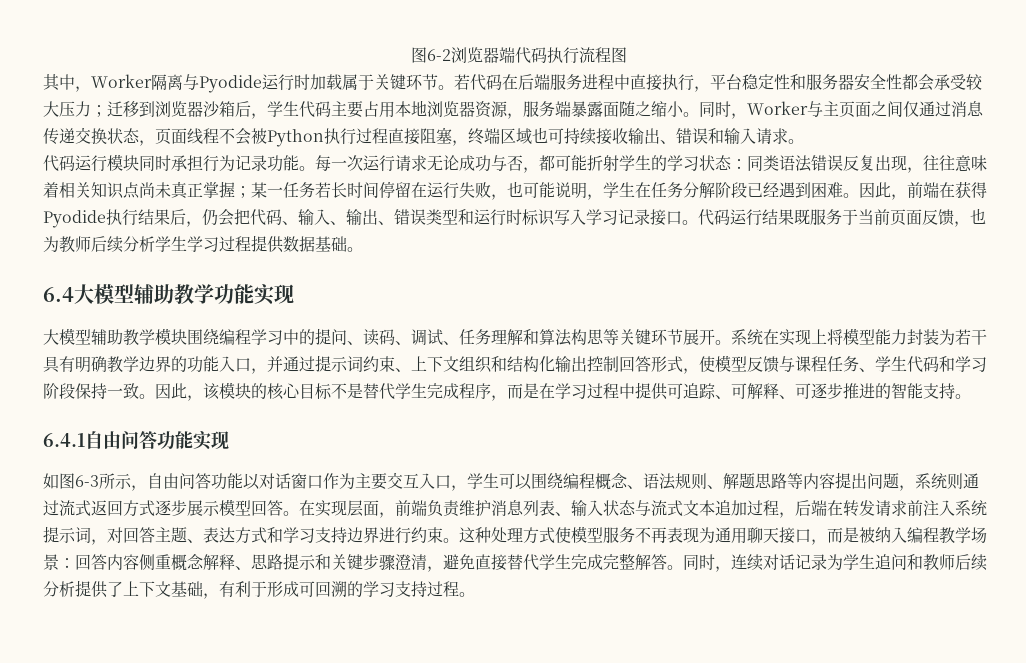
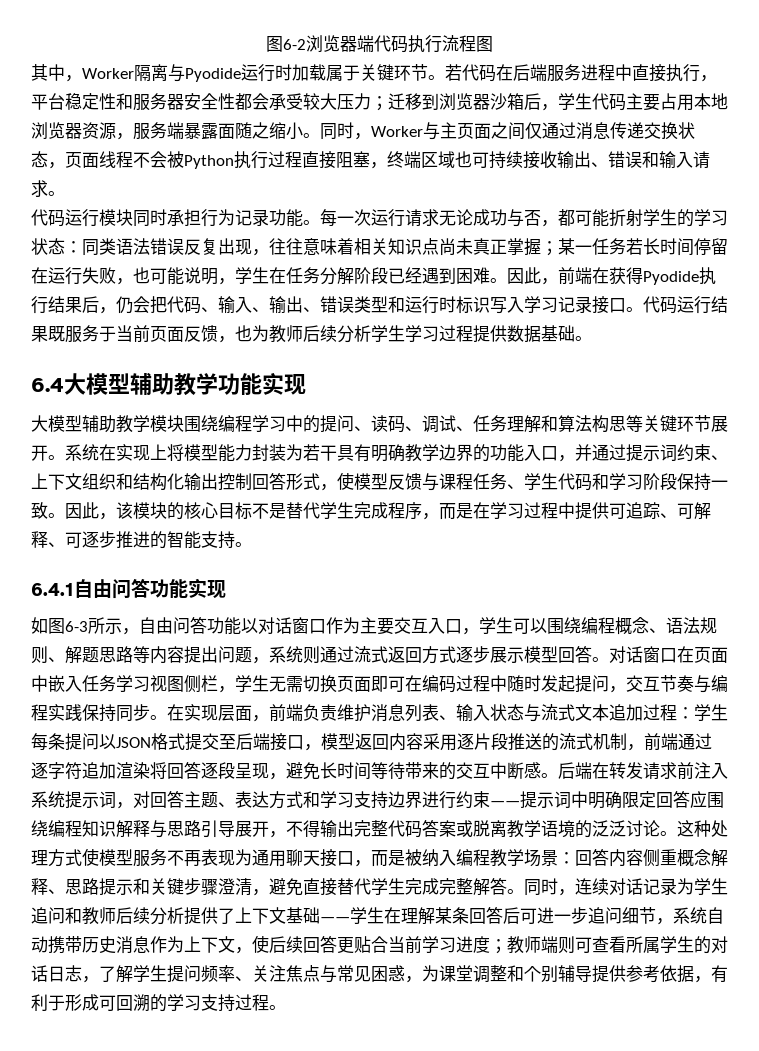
(299, 513) none -> [609,646,728,663] [31,675,728,693] [31,704,167,722] 对话窗口在页面中嵌入任务学习视图侧栏，学生无需切换页面即可在编码过程中随时发起提问，交互节奏与编程实践保持同步。
[779,512,795,518] ， -> [677,704,728,721] [31,733,712,751] [31,761,558,780] ：学生每条提问以JSON格式提交至后端接口，模型返回内容采用逐片段推送的流式机制，前端通过逐字符追加渲染将回答逐段呈现，避免长时间等待带来的交互中断感。
(443, 535) none -> [490,790,724,809] [31,819,660,838] ——提示词中明确限定回答应围绕编程知识解释与思路引导展开，不得输出完整代码答案或脱离教学语境的泛泛讨论
(203, 589) none -> [320,906,724,925] [31,935,728,954] [31,965,694,983] ——学生在理解某条回答后可进一步追问细节，系统自动携带历史消息作为上下文，使后续回答更贴合当前学习进度；教师端则可查看所属学生的对话日志，了解学生提问频率、关注焦点与常见困惑，为课堂调整和个别辅导提供参考依据

